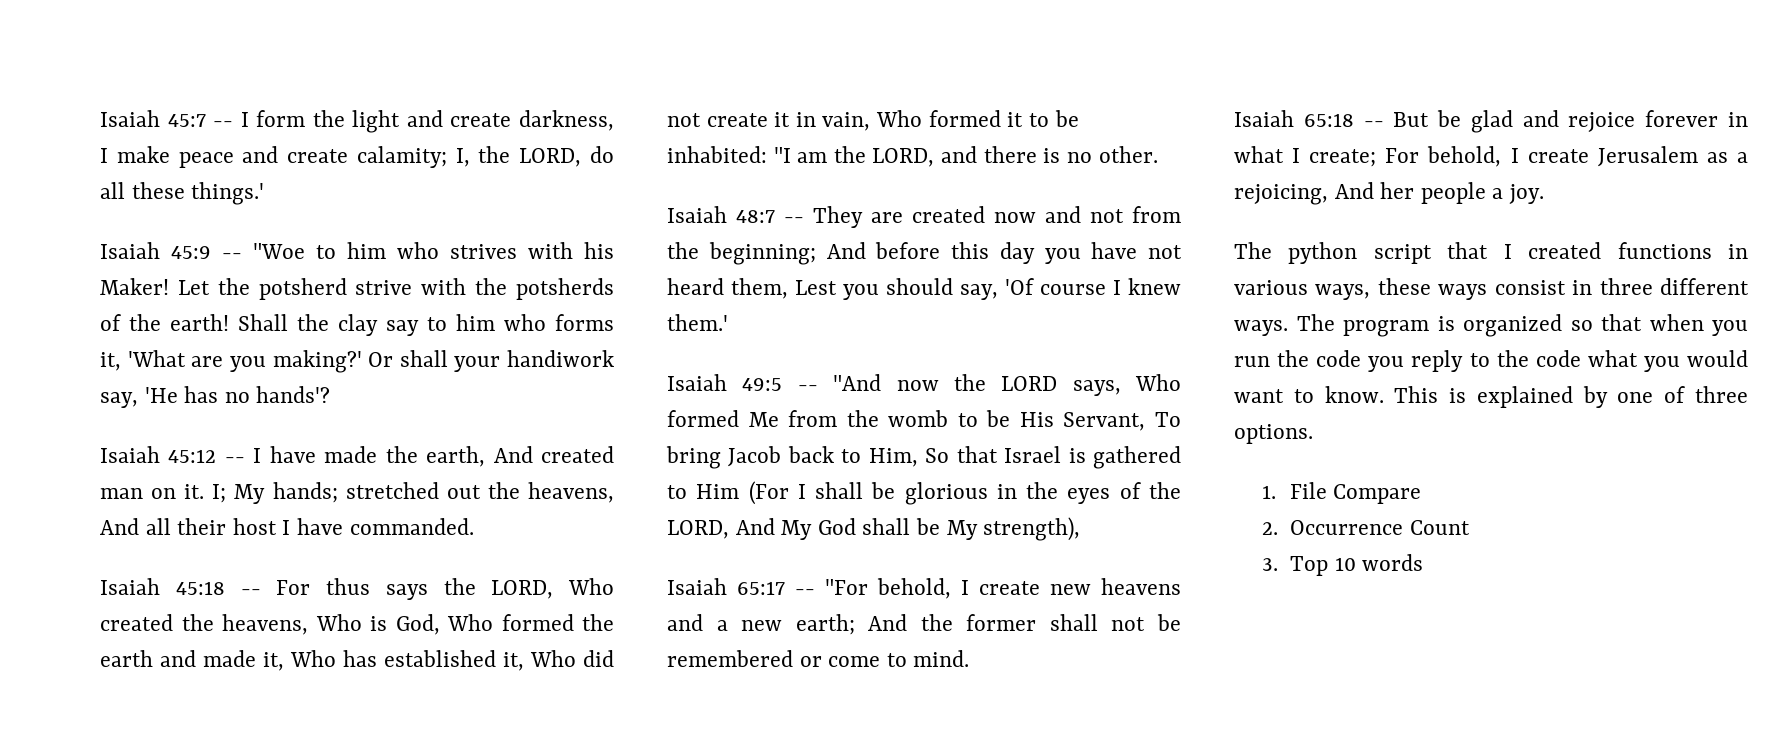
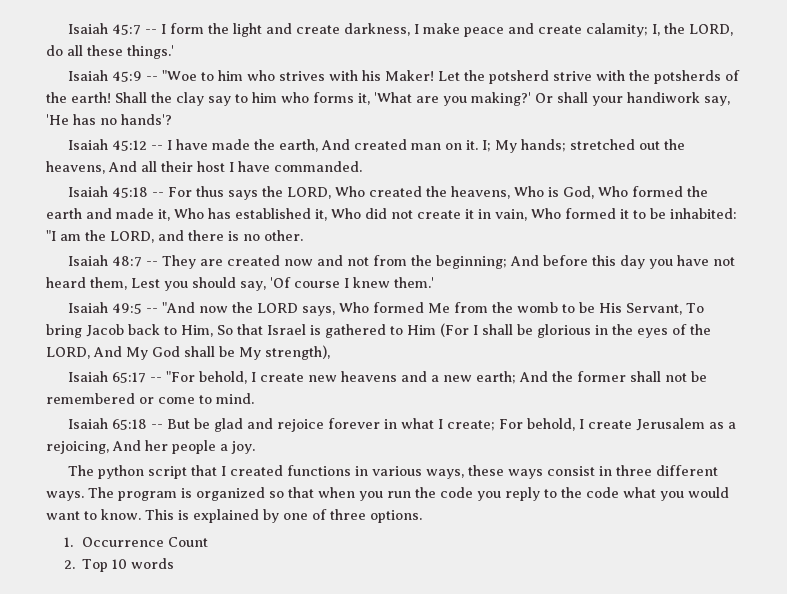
[1289,482,1422,504] [1261,522,1278,535] File Compare // 2. -> (73, 542) none
[1261,558,1278,571] 3. -> [63,560,75,569] 2.

